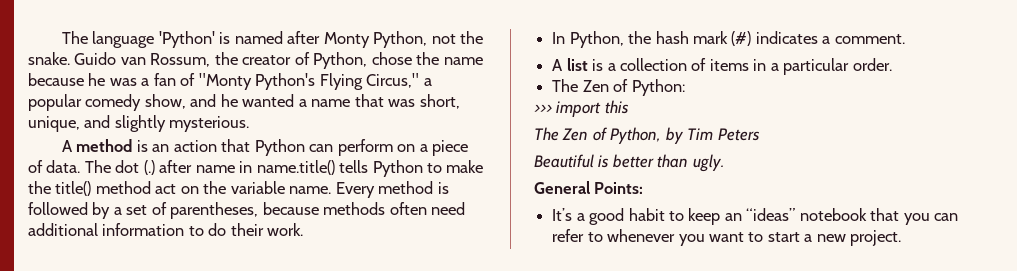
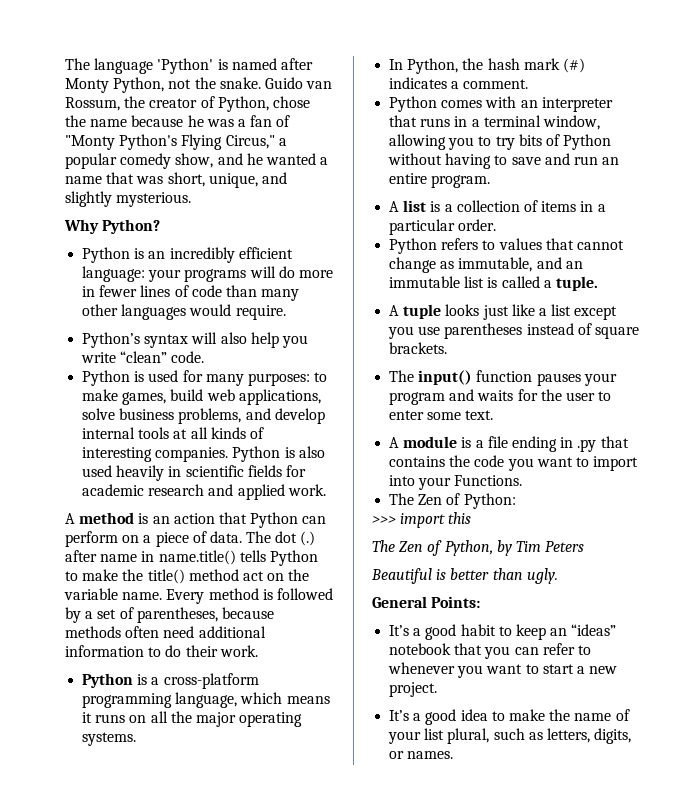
(250, 124) none -> [64,219,161,234] [82,247,293,263] [82,266,333,282] [82,285,300,301] [82,304,286,320] [82,332,308,348] [81,351,205,363] [82,370,328,386] [82,389,321,405] [82,408,325,424] [82,427,264,439] [82,446,325,462] [82,465,306,481] [82,484,326,500] // Why Python? // Python is an incredibly efficient language: your programs will do more in fewer lines of code than many other languages would require. // Python’s syntax will also help you write “clean” code. // Python is used for many purposes: to make games, build web applications, solve business problems, and develop internal tools at all kinds of interesting companies. Python is also used heavily in scientific fields for academic research and applied work.
(304, 229) none -> [82,673,259,689] [82,692,330,708] [82,711,303,727] [82,732,137,746] // Python is a cross-platform programming language, which means it runs on all the major operating systems.
(905, 39) none -> [389,96,613,112] [389,115,600,130] [389,134,612,150] [388,153,620,169] [389,173,491,188] // Python comes with an interpreter that runs in a terminal window, allowing you to try bits of Python without having to save and run an entire program.
(892, 64) none -> [389,238,624,254] [389,257,583,273] [389,276,598,291] [389,304,618,320] [388,323,639,339] [389,342,448,354] [389,370,617,386] [389,389,612,405] [389,410,494,420] [389,436,629,452] [389,455,639,471] [389,475,523,490] // Python refers to values that cannot change as immutable, and an immutable list is called a tuple. // A tuple looks just like a list except you use parentheses instead of square brackets. // The input() function pauses your program and waits for the user to enter some text. // A module is a file ending in .py that contains the code you want to import into your Functions.
(902, 238) none -> [389,709,630,725] [388,728,632,744] [389,751,454,759] // It’s a good idea to make the name of your list plural, such as letters, digits, or names.

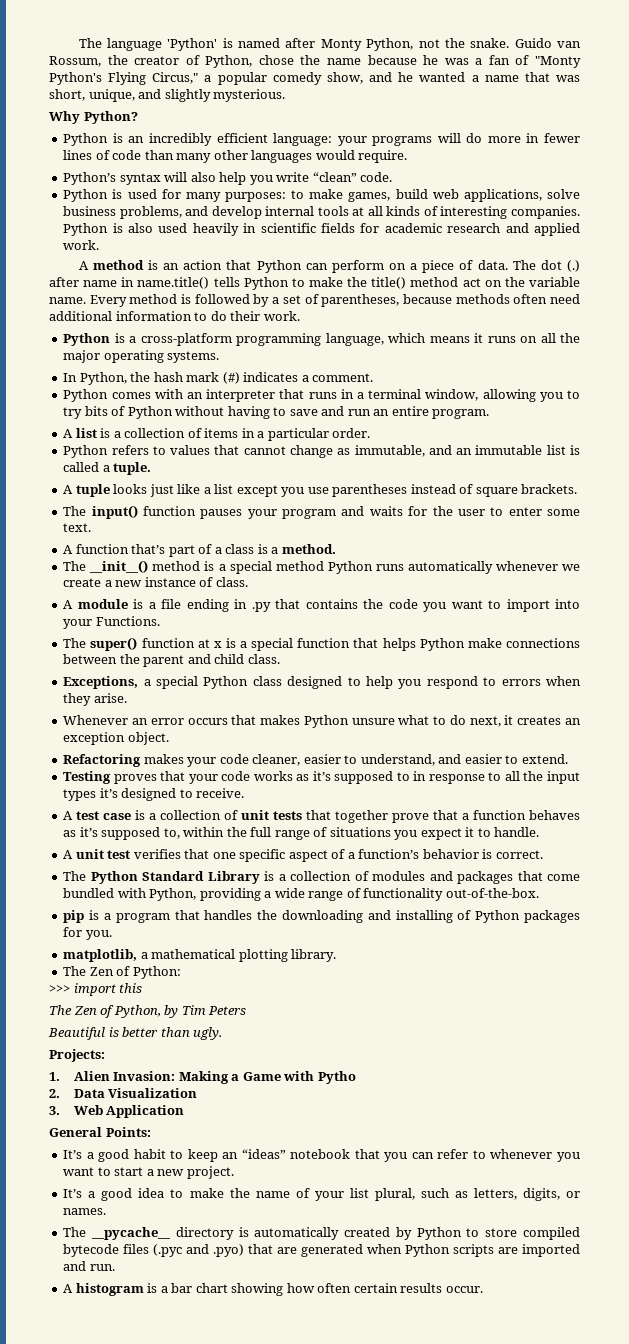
(494, 415) none -> [63,544,336,557] [63,560,580,574] [63,577,248,587] // A function that’s part of a class is a method. // The __init__() method is a special method Python runs automatically whenever we create a new instance of class.
(523, 480) none -> [63,637,581,651] [63,654,280,667] [63,676,581,689] [63,693,127,706] [63,715,582,728] [63,732,169,745] [63,754,568,767] [63,771,580,784] [63,788,245,801] [63,810,581,823] [63,827,540,840] [63,849,543,862] [63,871,581,884] [63,888,539,901] [63,910,580,923] [63,927,112,940] [63,949,337,962] // The super() function at x is a special function that helps Python make connections between the parent and child class. // Exceptions, a special Python class designed to help you respond to errors when they arise. // Whenever an error occurs that makes Python unsure what to do next, it creates an exception object. // Refactoring makes your code cleaner, easier to understand, and easier to extend. // Testing proves that your code works as it’s supposed to in response to all the input types it’s designed to receive. // A test case is a collection of unit tests that together prove that a function behaves as it’s supposed to, within the full range of situations you expect it to handle. // A unit test verifies that one specific aspect of a function’s behavior is correct. // The Python Standard Library is a collection of modules and packages that come bundled with Python, providing a wide range of functionality out-of-the-box. // pip is a program that handles the downloading and installing of Python packages for you. // matplotlib, a mathematical plotting library.
(558, 576) none -> [49,1049,105,1062] [49,1071,356,1084] [49,1088,198,1098] [49,1105,185,1118] // Projects: // 1. Alien Invasion: Making a Game with Pytho // 2. Data Visualization // 3. Web Application
(454, 755) none -> [63,1227,580,1240] [63,1244,581,1257] [63,1261,115,1271] [63,1283,483,1296] // The __pycache__ directory is automatically created by Python to store compiled bytecode files (.pyc and .pyo) that are generated when Python scripts are imported and run. // A histogram is a bar chart showing how often certain results occur.

